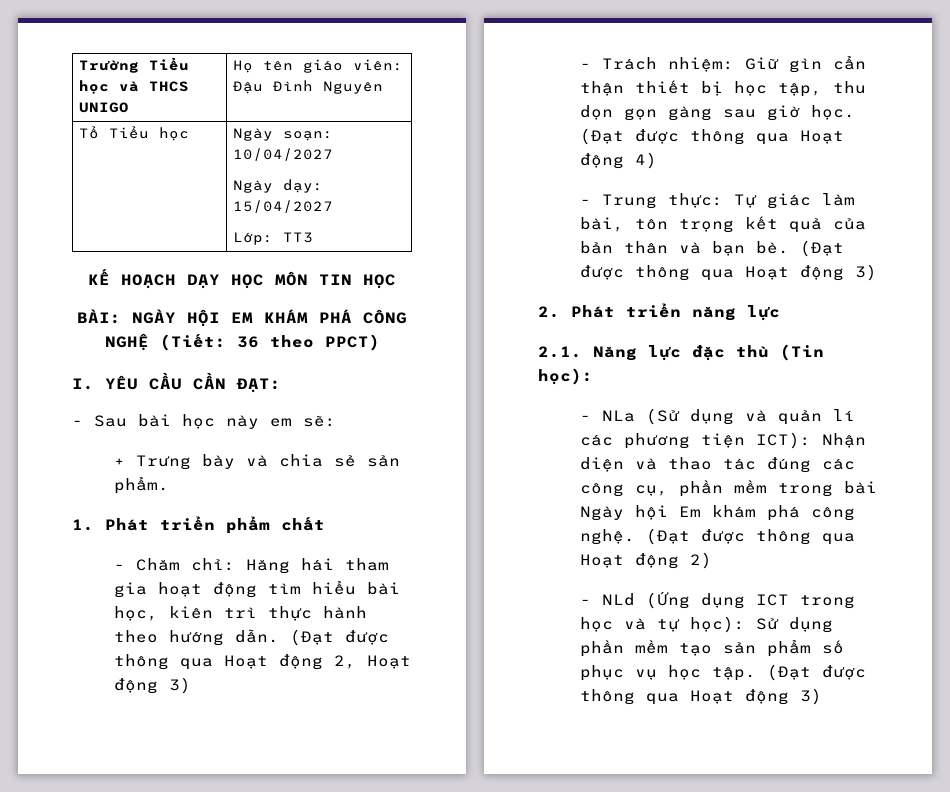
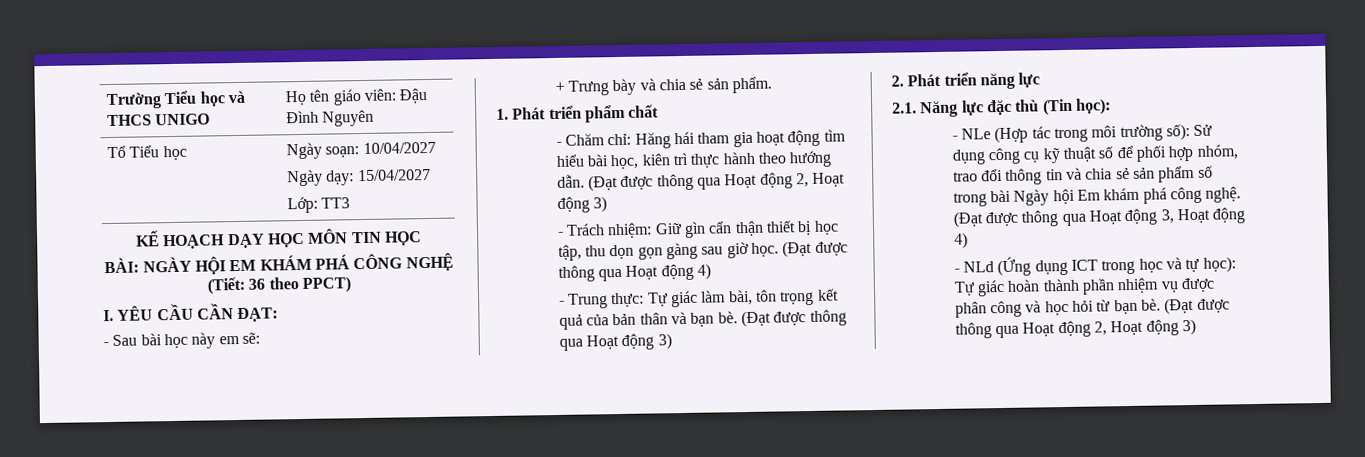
[601,408,855,425] [579,432,866,449] [579,457,855,473] [579,480,767,497] NLa (Sử dụng và quản lí các phương tiện ICT): Nhận diện và thao tác đúng các công cụ, phần mềm -> [961,124,1214,144] [951,144,1238,165] [952,165,1213,185] NLe (Hợp tác trong môi trường số): Sử dụng công cụ kỹ thuật số để phối hợp nhóm, trao đổi thông tin và chia sẻ sản phẩm số
[689,552,712,569] 2) -> [1160,207,1246,224] [953,232,968,249] 3, Hoạt động 4)
[755,617,833,633] [579,639,844,657] [579,664,866,681] [579,689,789,705] Sử dụng phần mềm tạo sản phẩm số phục vụ học tập. (Đạt được thông qua Hoạt động -> [953,277,1215,297] [954,297,1230,318] [954,319,1179,339] Tự giác hoàn thành phần nhiệm vụ được phân công và học hỏi từ bạn bè. (Đạt được thông qua Hoạt động 2, Hoạt động

